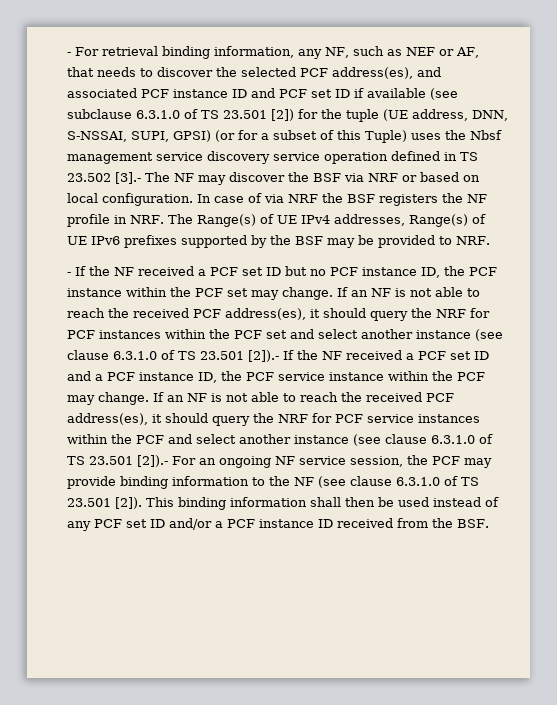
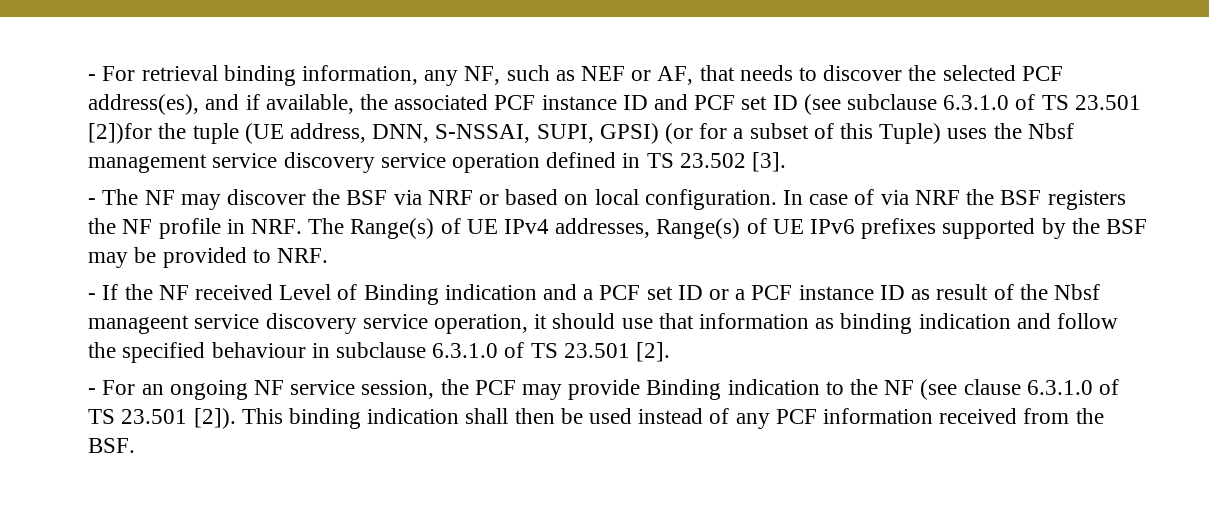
(441, 72) none -> [245,94,388,114] if available, the
[353,88,426,98] if available -> (798, 102) none
[270,109,318,121] [2]) for -> [88,123,153,144] [2])for
[114,172,141,184] [3].- -> [752,152,787,172] [88,198,97,205] [3]. // -
[197,266,497,278] [66,287,480,300] [66,308,490,321] [66,329,503,341] [66,350,489,362] [66,371,485,383] [66,392,454,405] [66,413,480,426] [66,434,493,446] [66,455,168,467] a PCF set ID but no PCF instance ID, the PCF instance within the PCF set may change. If an NF is not able to reach the received PCF address(es), it should query the NRF for PCF instances within the PCF set and select another instance (see clause 6.3.1.0 of TS 23.501 [2]).- If the NF received a PCF set ID and a PCF instance ID, the PCF service instance within the PCF may change. If an NF is not able to reach the received PCF address(es), it should query the NRF for PCF service instances within the PCF and select another instance (see clause 6.3.1.0 of TS 23.501 [2]).- -> [279,284,1100,305] [88,313,1119,334] [88,342,671,363] [88,388,97,395] Level of Binding indication and a PCF set ID or a PCF instance ID as result of the Nbsf manageent service discovery service operation, it should use that information as binding indication and follow the specified behaviour in subclause 6.3.1.0 of TS 23.501 [2]. // -
[119,476,249,489] binding information -> [646,379,820,400] Binding indication
[229,497,307,507] information -> [367,408,460,424] indication
[125,518,333,530] set ID and/or a PCF instance ID -> [823,408,934,424] information

